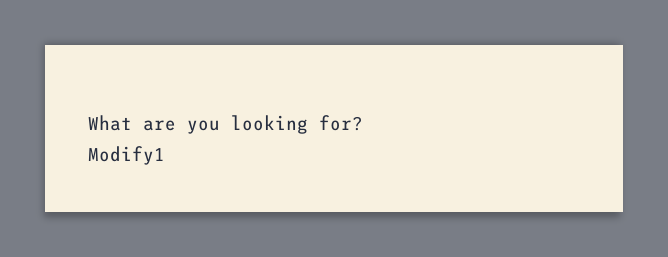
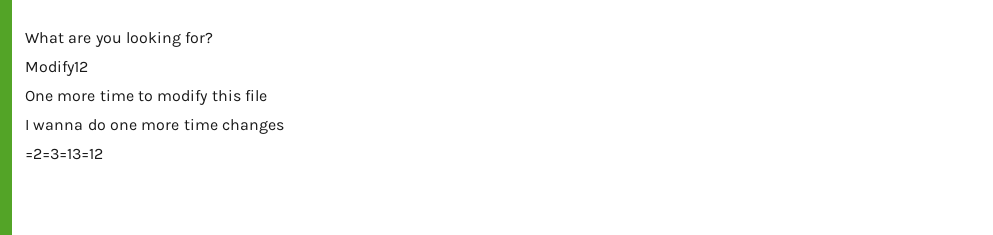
[88,146,165,165] Modify1 -> [25,60,88,76] [25,89,267,105] [25,118,284,134] [25,148,103,160] Modify12 // One more time to modify this file // I wanna do one more time changes // =2=3=13=12

